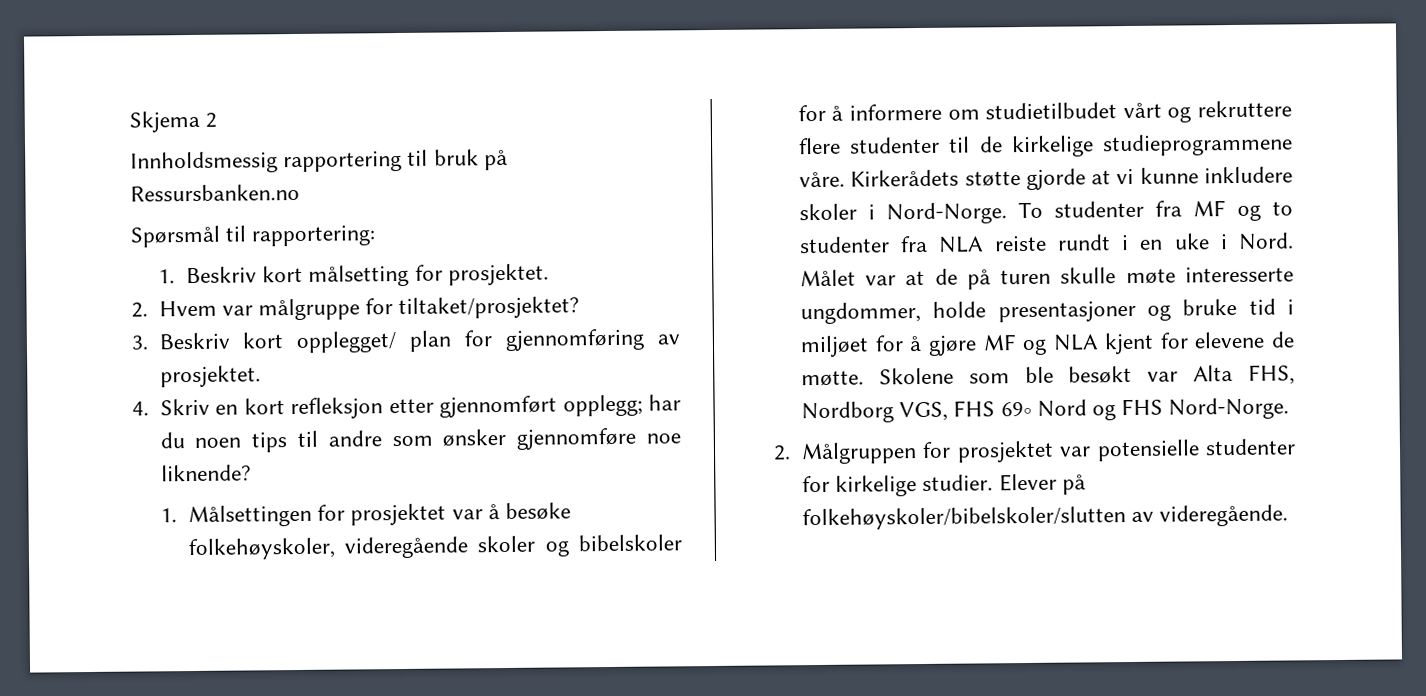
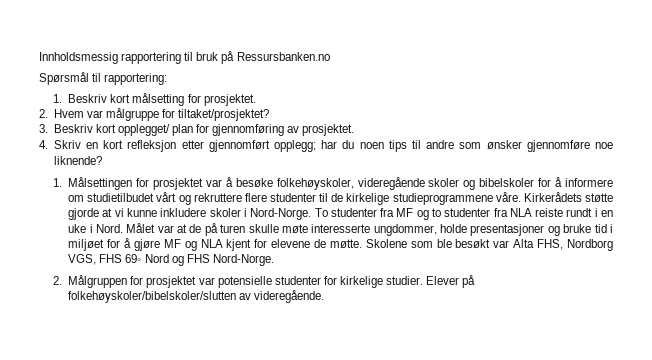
[129,110,218,133] Skjema 2 // -> (39, 58) none

